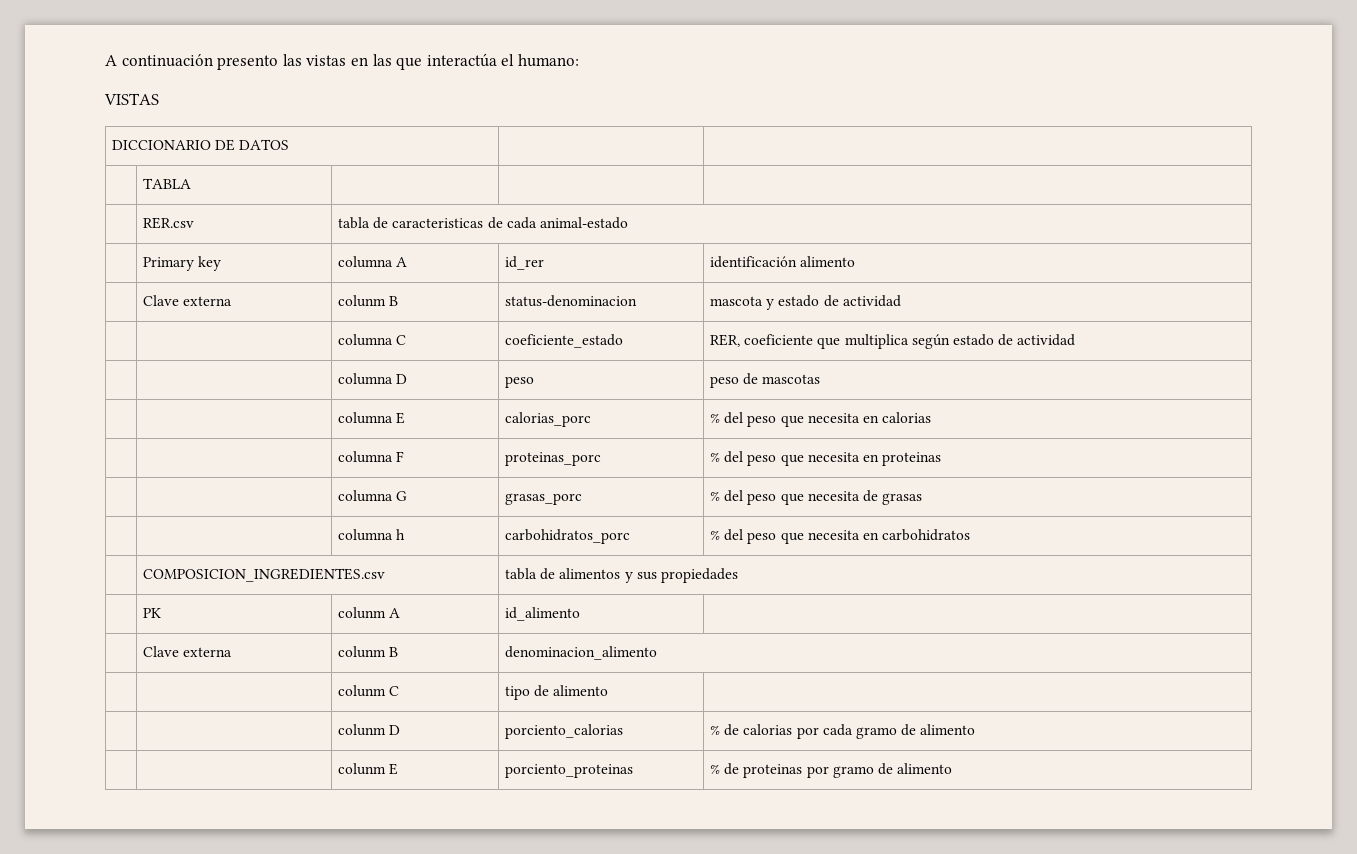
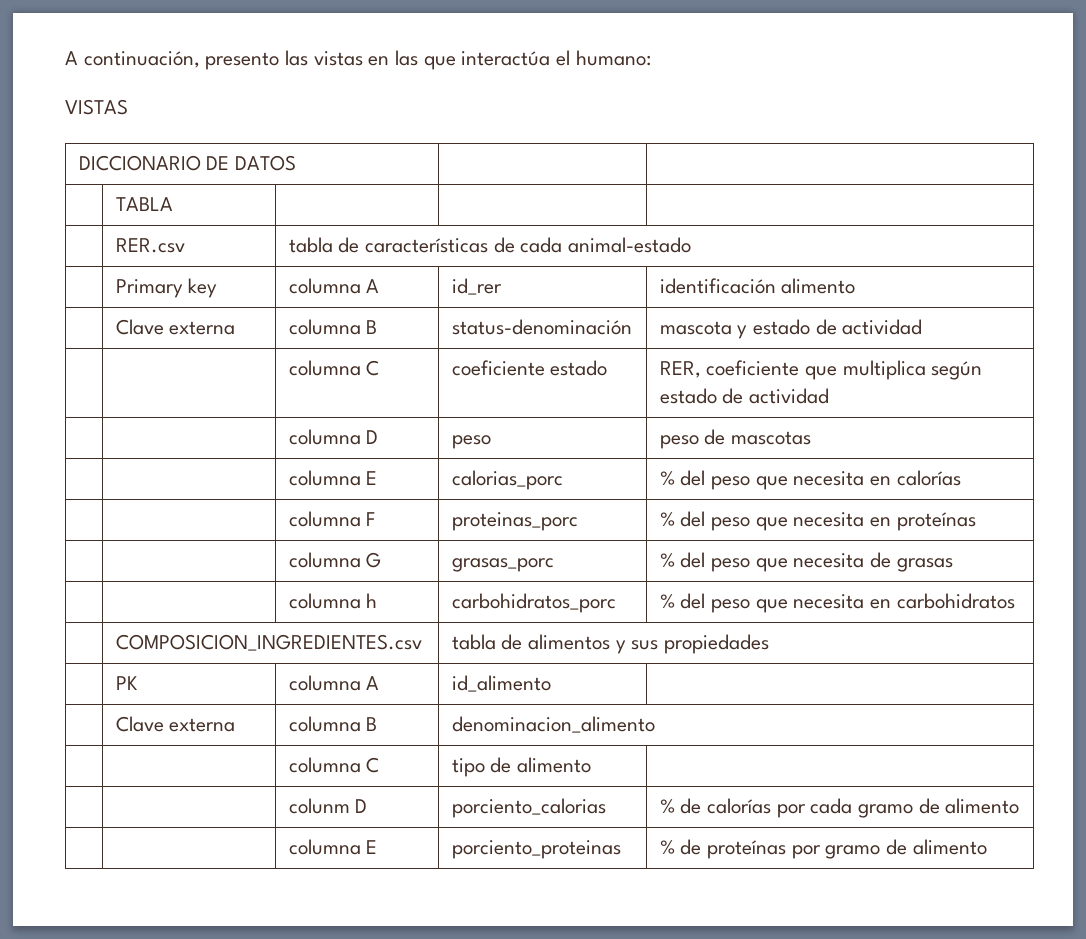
[105,54,213,67] A continuación -> [65,51,200,68] A continuación,
[392,218,484,228] caracteristicas -> [365,238,489,253] características
[338,295,399,307] [505,295,638,307] colunm B | status-denominacion -> [288,319,378,335] [451,319,632,335] columna B | status-denominación
[505,334,624,348] coeficiente_estado -> [451,360,608,376] coeficiente estado
[882,412,932,423] calorias -> [896,470,961,486] calorías
[882,452,942,466] proteinas -> [896,512,976,531] proteínas
[338,607,387,619] colunm -> [288,675,361,691] columna
[338,646,387,658] colunm -> [288,716,361,732] columna
[338,685,387,697] colunm -> [288,757,361,773] columna
[743,724,793,735] calorias -> [707,798,772,814] calorías
[338,763,387,775] colunm -> [288,839,361,855] columna
[743,764,803,778] proteinas -> [707,840,787,859] proteínas

